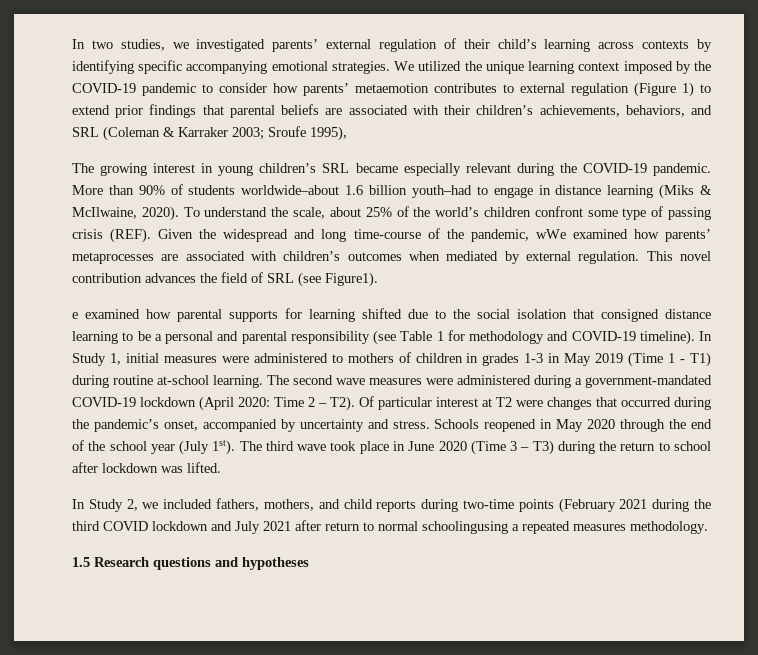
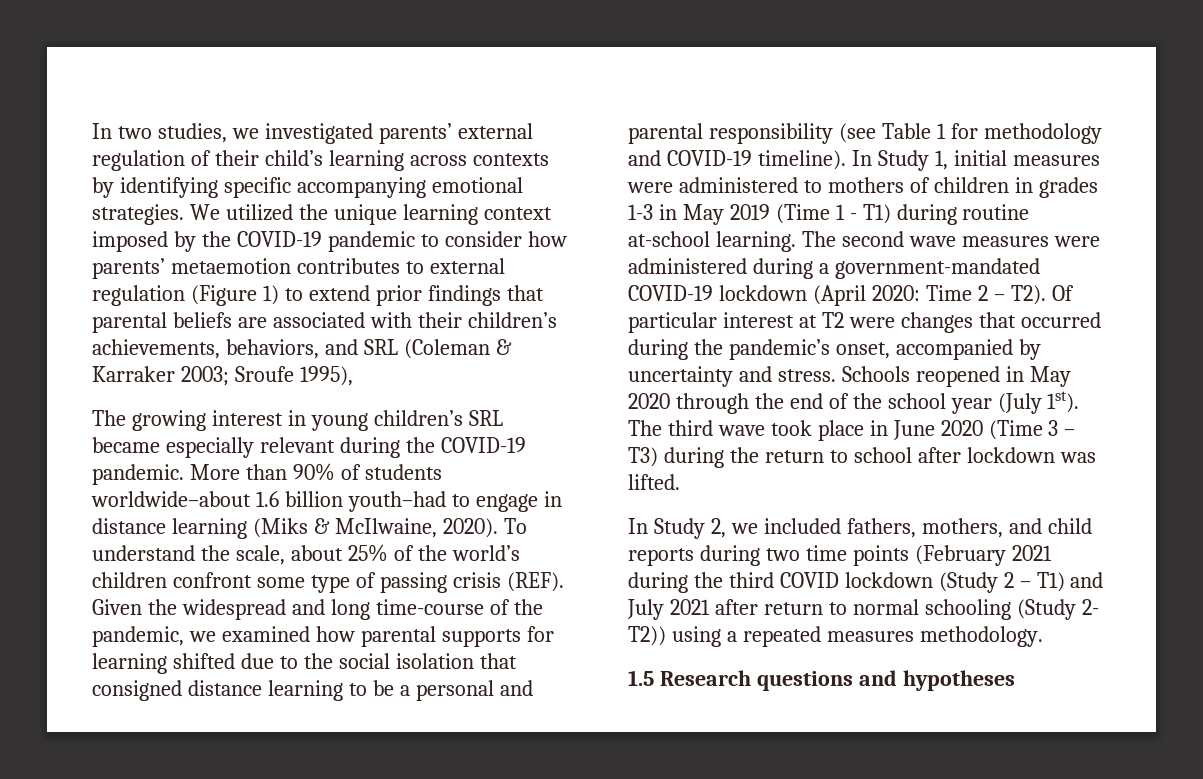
[535,229,711,242] [72,251,711,264] [72,272,378,287] [72,312,78,319] wWe examined how parents’ metaprocesses are associated with children’s outcomes when mediated by external regulation. This novel contribution advances the field of SRL (see Figure1). // e -> [188,631,216,642] we
[462,499,514,509] two-time -> [765,545,847,561] two time
(208, 526) none -> [938,572,1065,593] (Study 2 – T1)
[422,521,508,534] schoolingusing -> [924,599,1099,620] [628,626,721,647] schooling (Study 2- T2)) using

